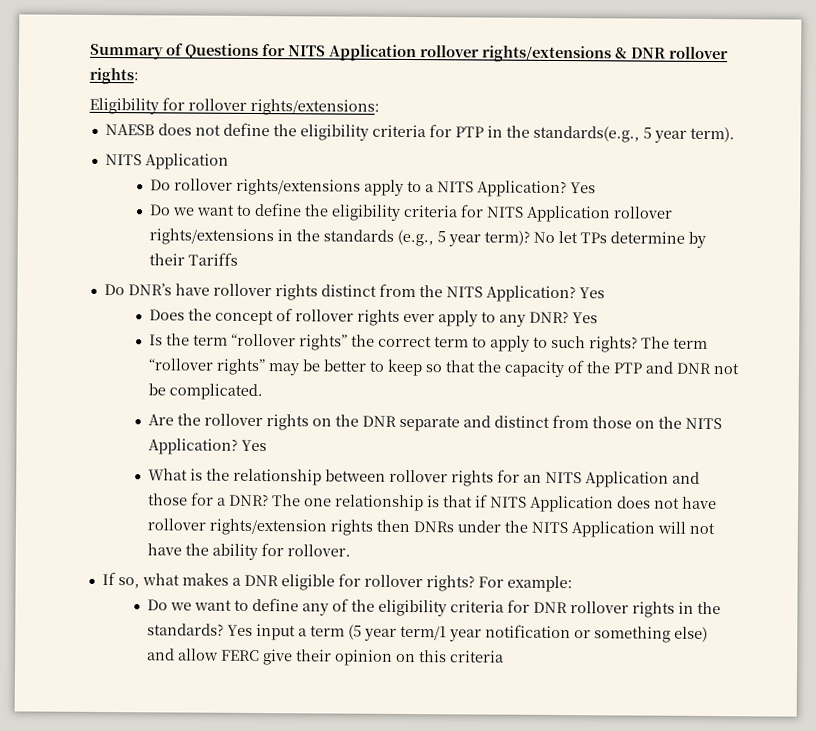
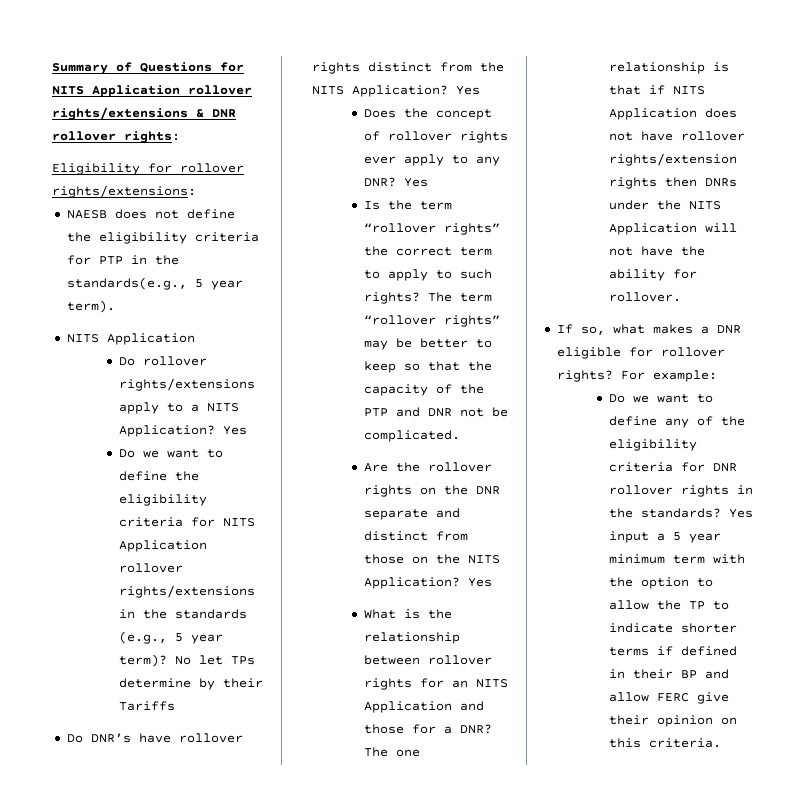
[309,624,708,643] term (5 year term/1 year notification or something else) -> [673,532,722,543] [609,554,746,564] [609,577,714,589] [609,600,730,610] [609,623,738,633] [609,646,738,656] [609,669,698,679] 5 year minimum term with the option to allow the TP to indicate shorter terms if defined in their BP
[449,650,504,663] criteria -> [649,738,722,748] criteria.

